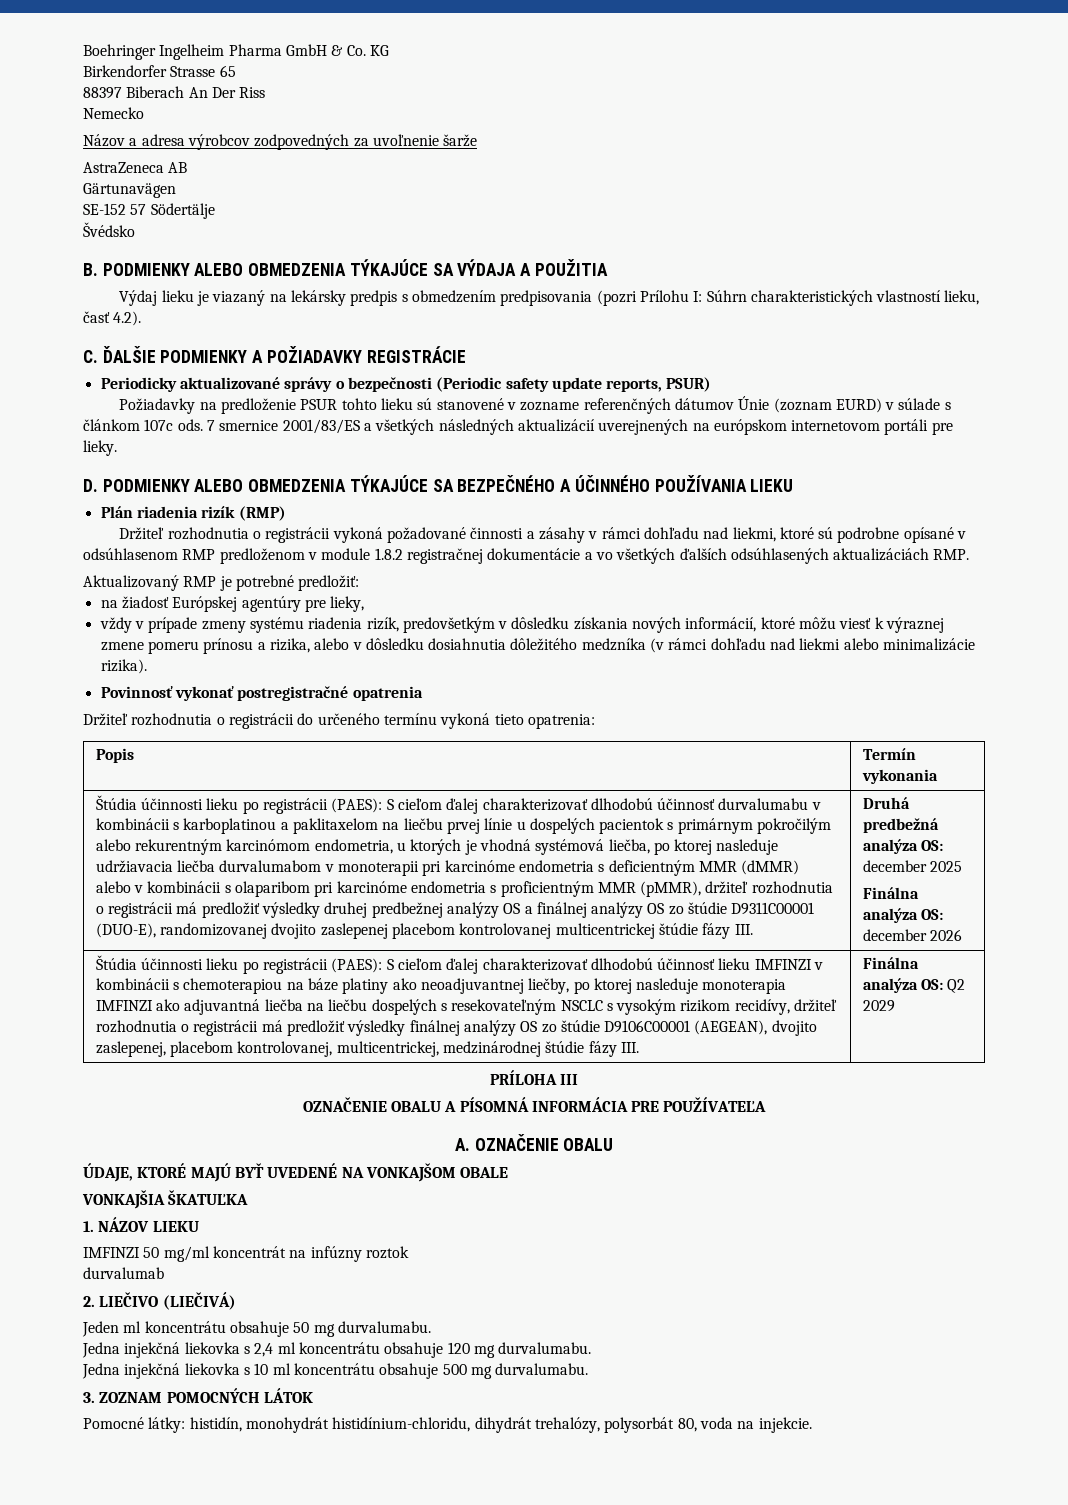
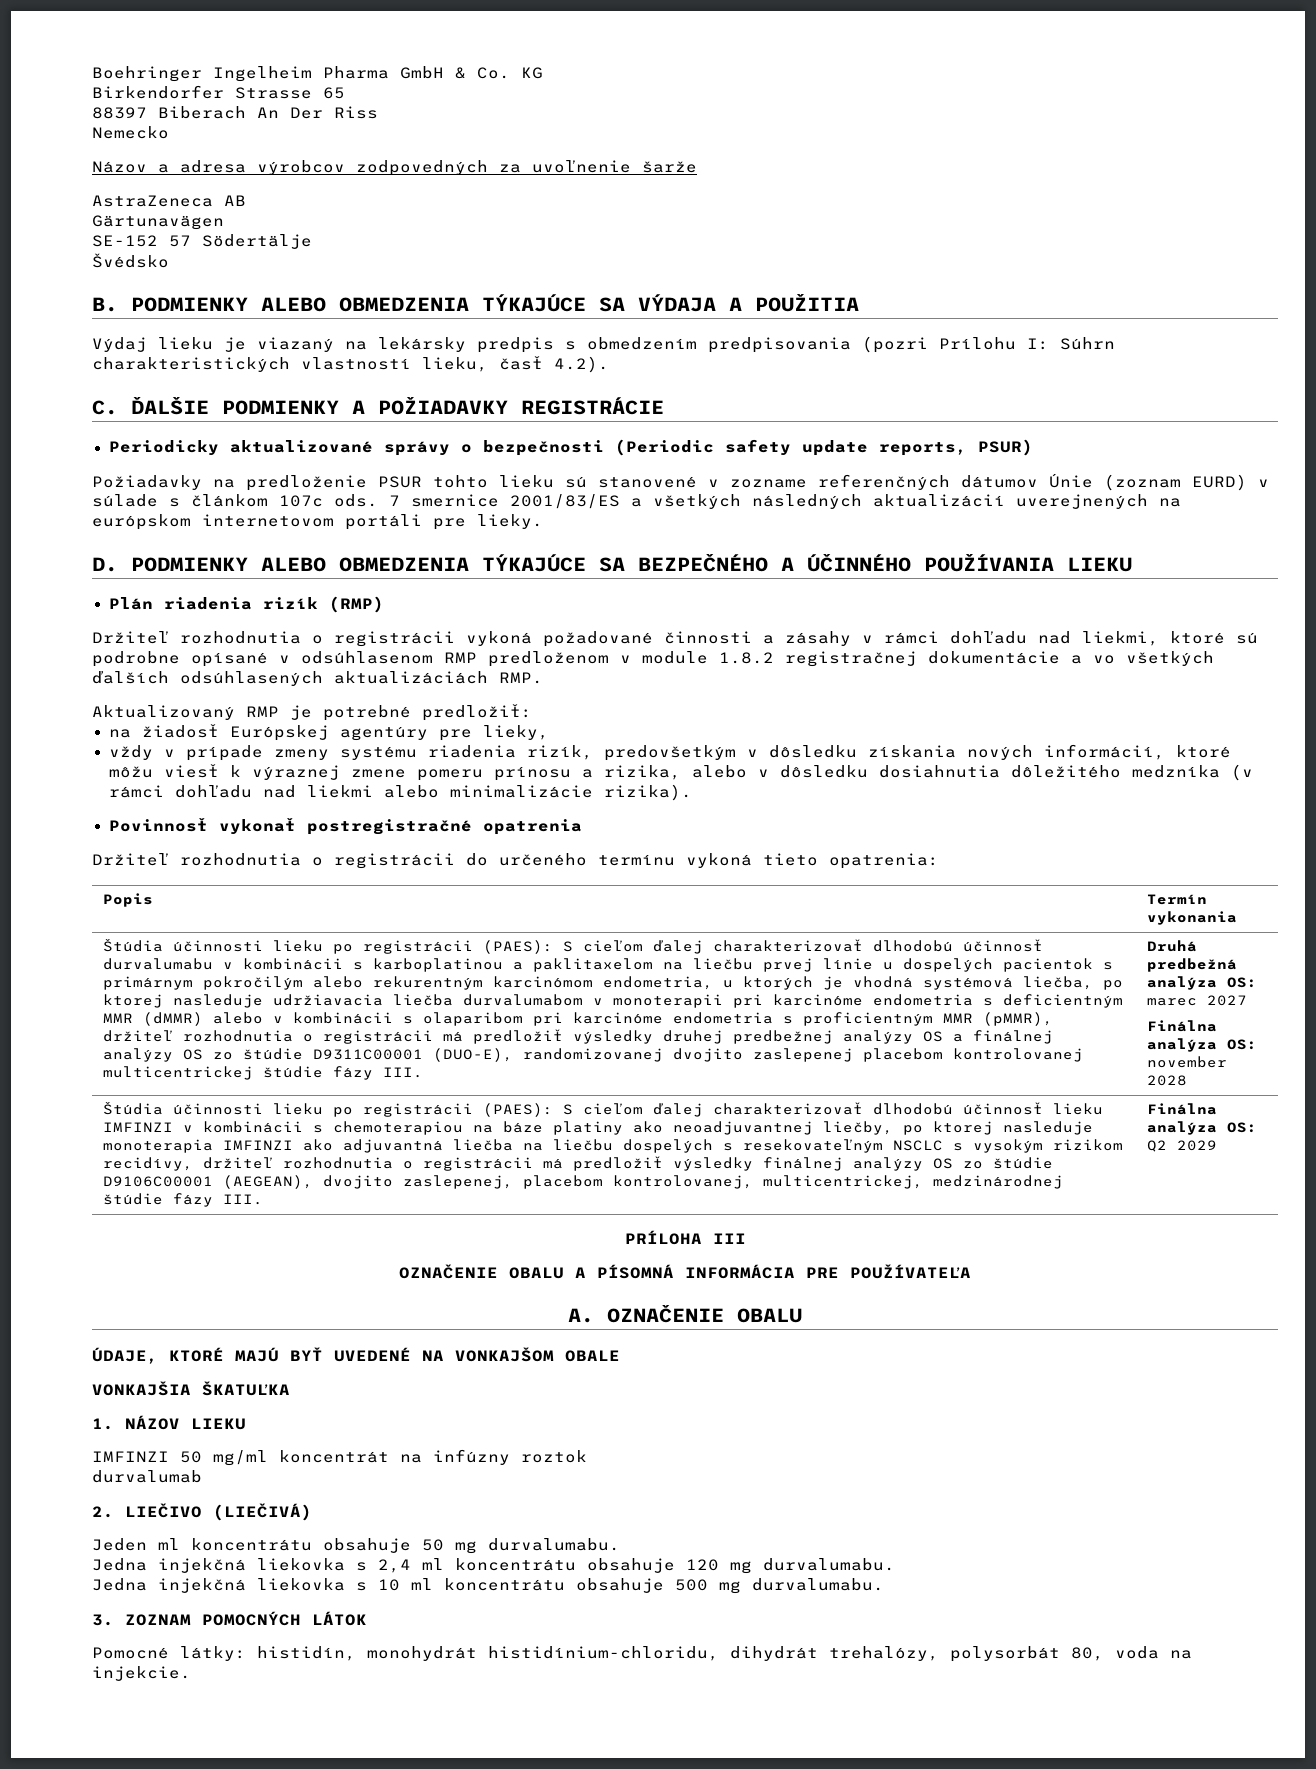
[862,860,962,872] [862,887,919,899] [862,908,943,923] [862,929,962,941] december 2025 // Finálna analýza OS: december 2026 -> [1147,995,1248,1006] [1147,1020,1218,1032] [1147,1038,1258,1052] [1147,1056,1228,1068] [1147,1075,1188,1086] marec 2027 // Finálna analýza OS: november 2028

